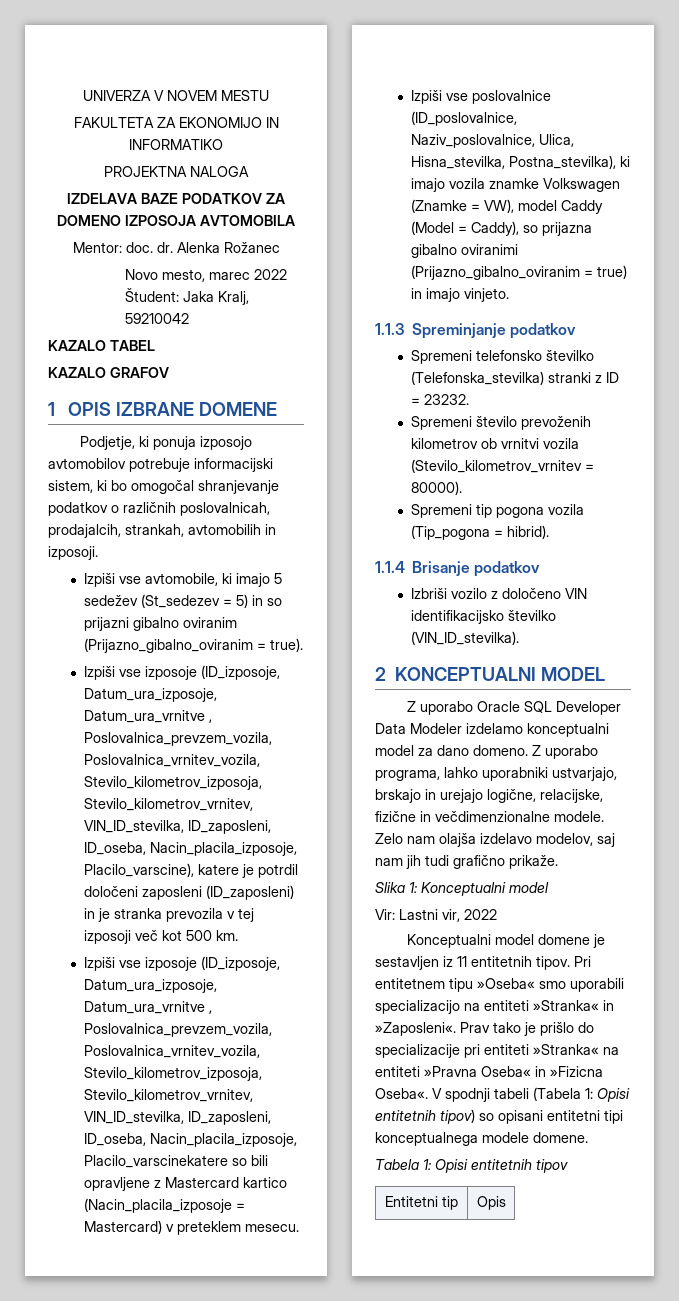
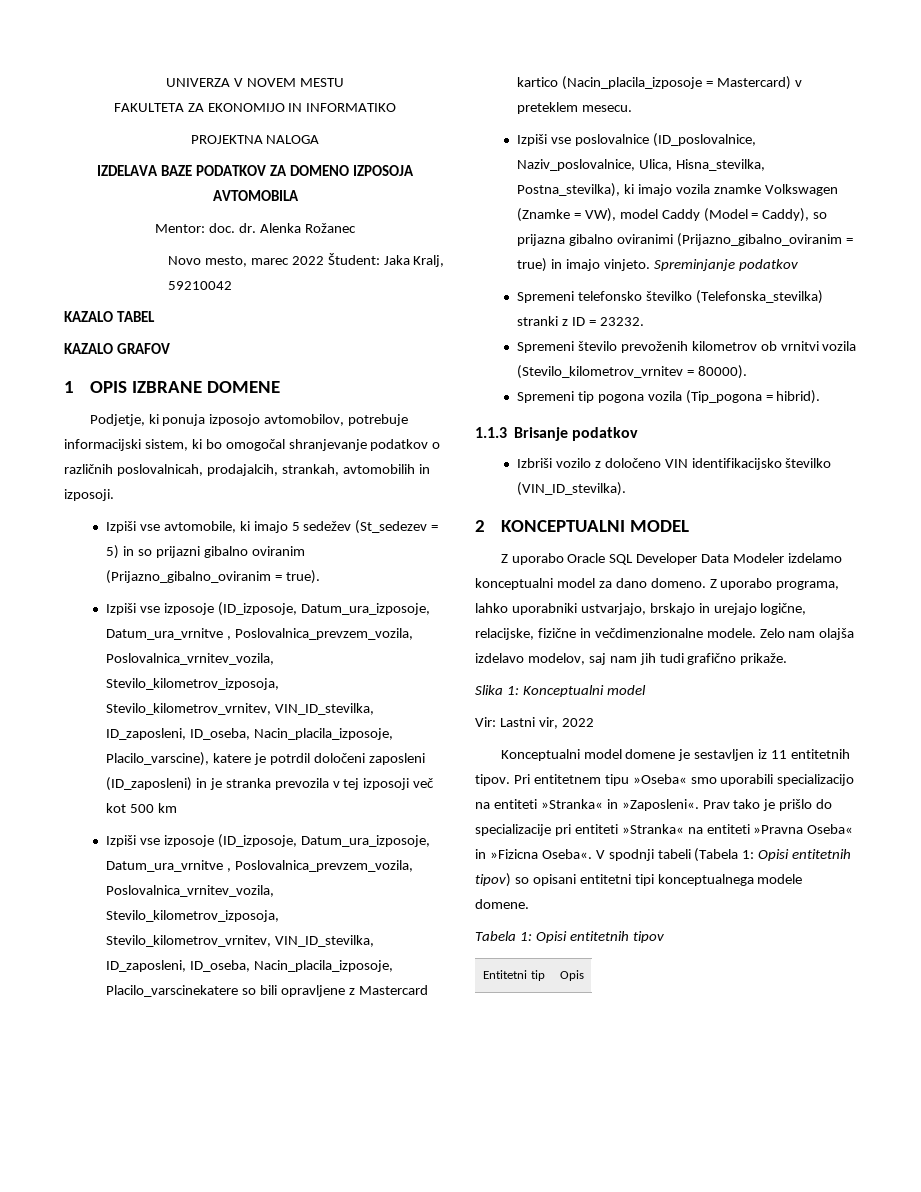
[48,458,126,469] avtomobilov -> [264,414,345,426] avtomobilov,
[216,930,239,941] km. -> [157,803,177,813] km
[375,323,405,335] // 1.1.3 -> (650, 265) none
[375,561,405,573] 1.1.4 -> [475,427,507,438] 1.1.3

